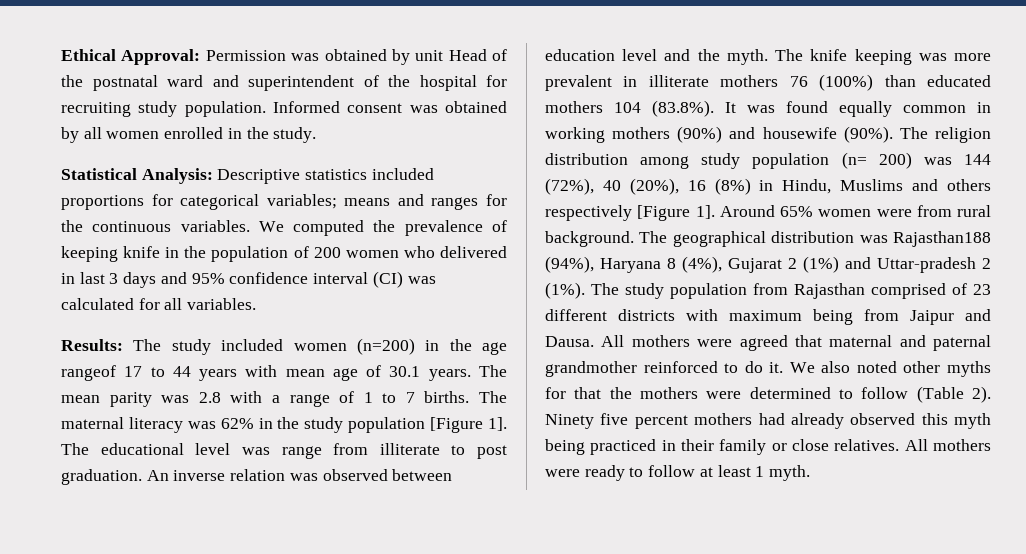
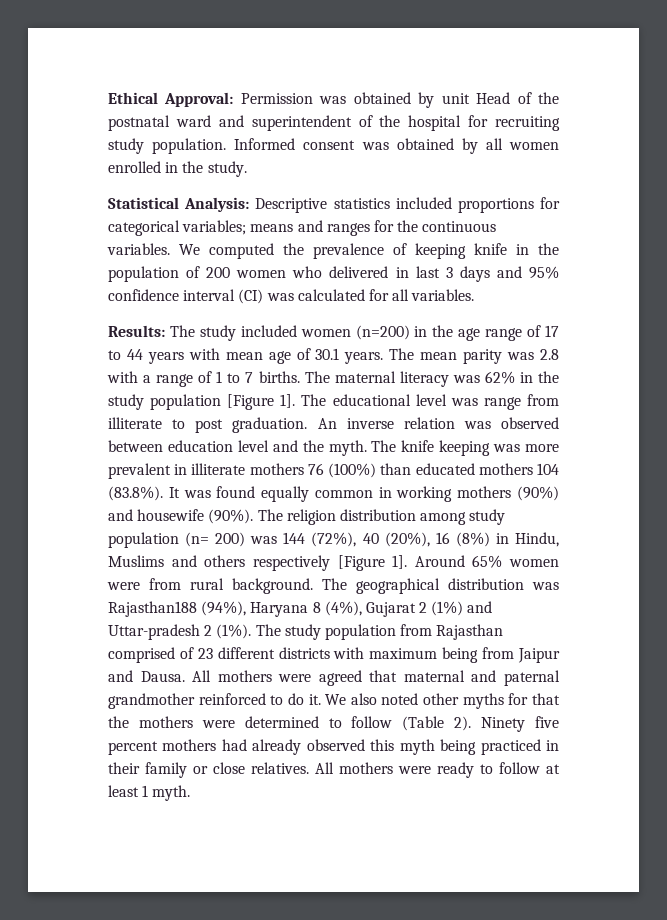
[61,365,116,381] rangeof -> [485,325,542,341] range of

